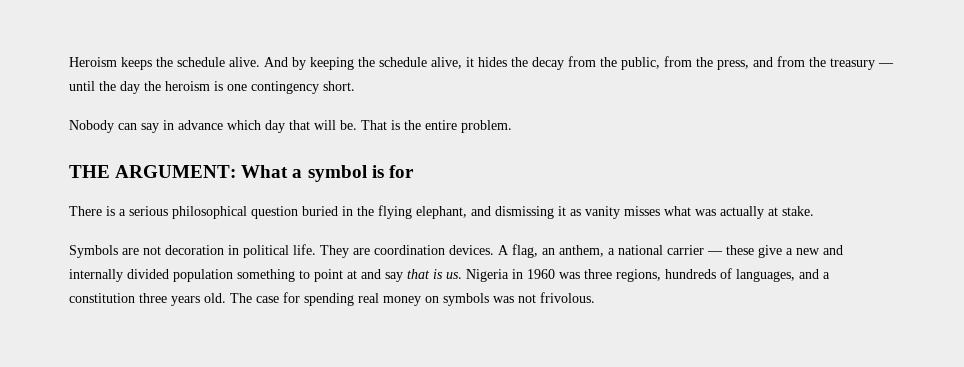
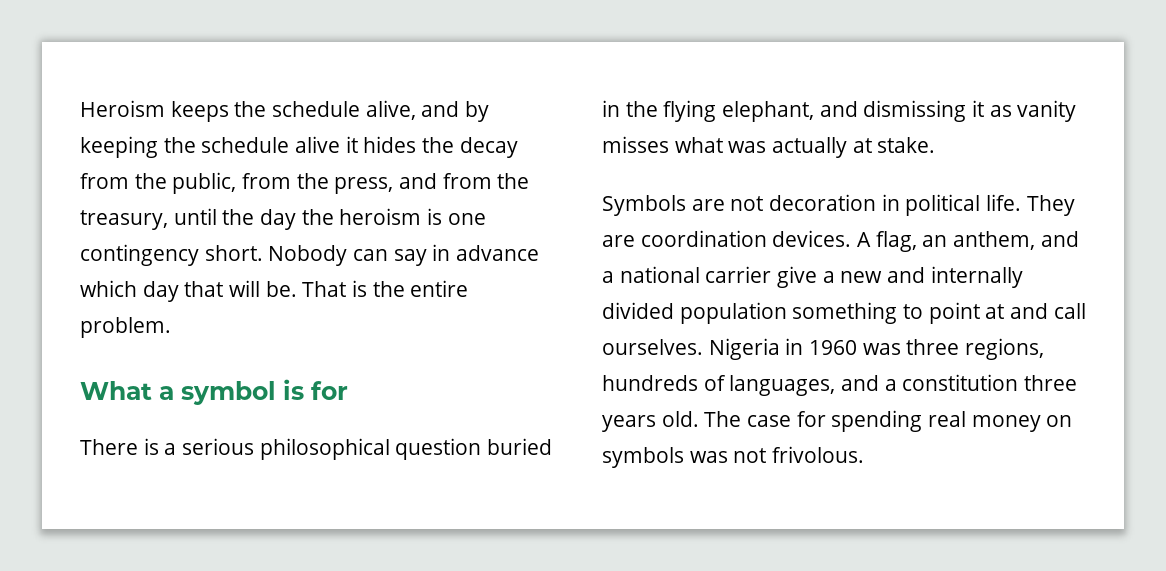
[229,57,288,67] alive. And -> [365,100,460,120] alive, and
[431,57,462,69] alive, -> [295,136,341,153] alive
[830,58,894,70] treasury — -> [80,210,168,230] treasury,
(355, 86) // -> (263, 253) none
[69,165,237,178] THE ARGUMENT: -> (171, 327) none
(604, 251) none -> [1040,231,1079,247] and
[707,245,754,255] — these -> (772, 274) none
[385,269,462,282] say that is us. -> [1053,303,1086,319] [602,339,703,355] call ourselves.

